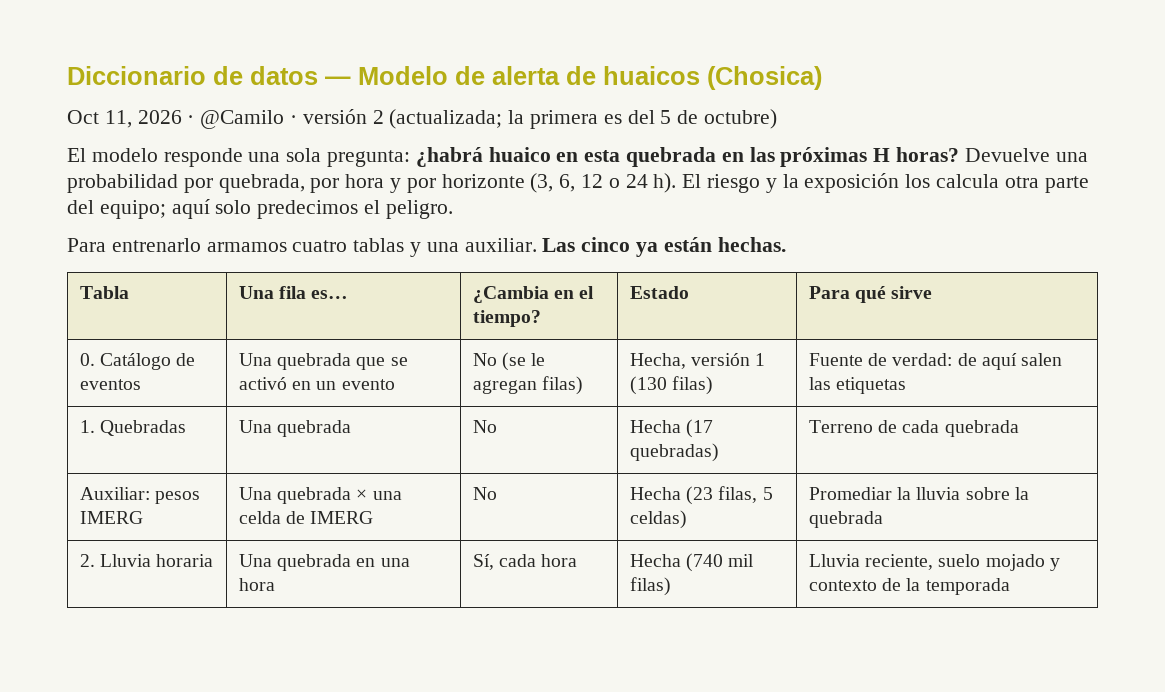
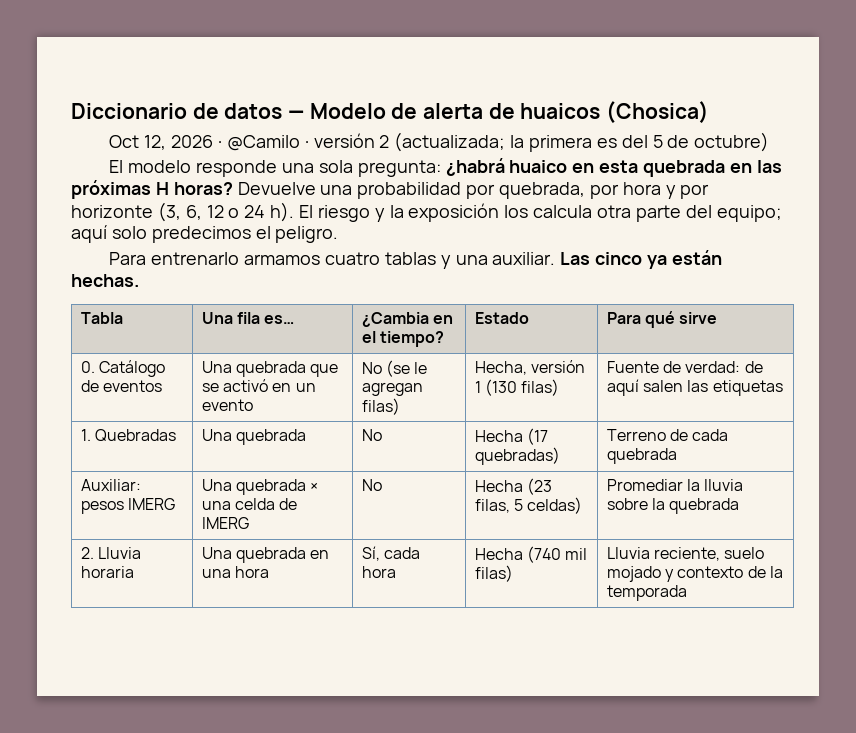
[104,110,132,128] 11, -> [144,135,167,150] 12,

